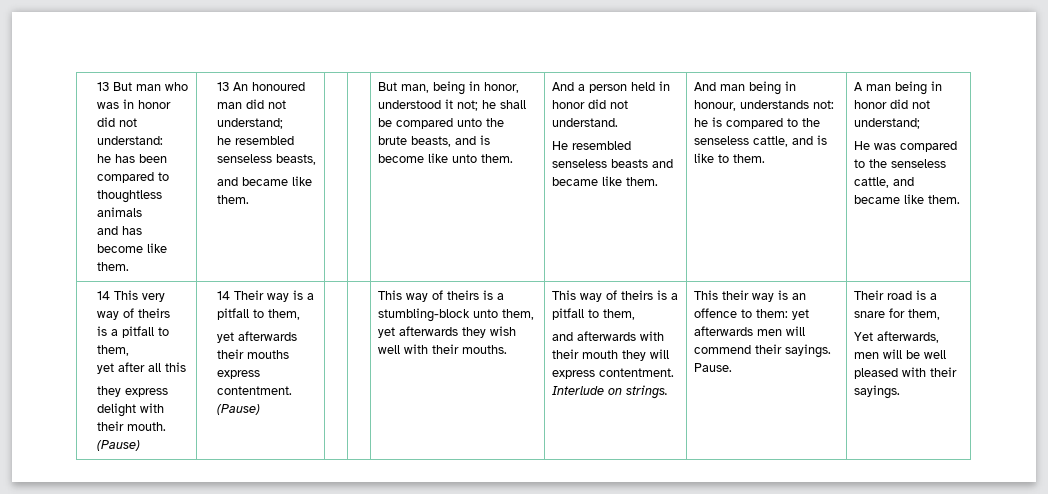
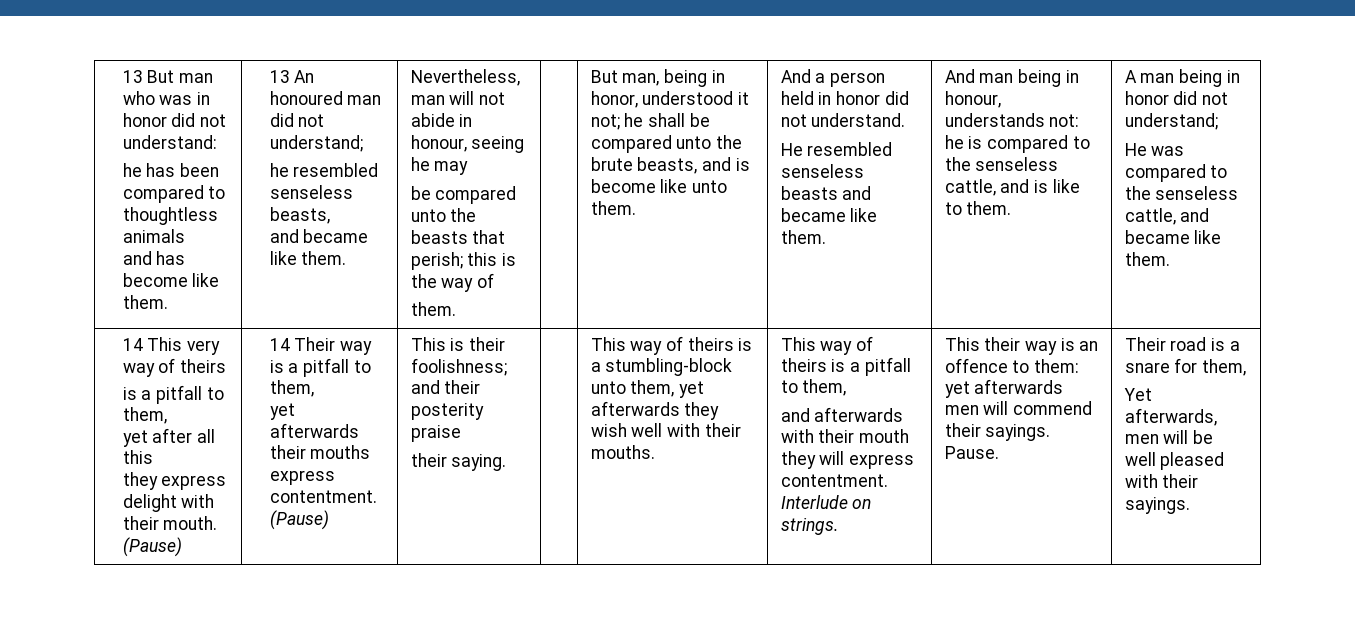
(250, 199) none -> [410,69,520,86] [410,91,505,105] [410,113,473,127] [410,135,525,153] [410,157,469,175] [410,186,517,204] [410,208,477,222] [410,230,506,244] [410,252,516,270] [410,273,494,292] [410,302,456,316] Nevertheless, man will not abide in honour, seeing he may // be compared unto the beasts that perish; this is the way of // them.
(261, 409) none -> [410,337,505,351] [410,358,507,376] [410,380,481,394] [410,403,484,420] [410,425,461,442] [410,453,507,471] This is their foolishness; and their posterity praise // their saying.

